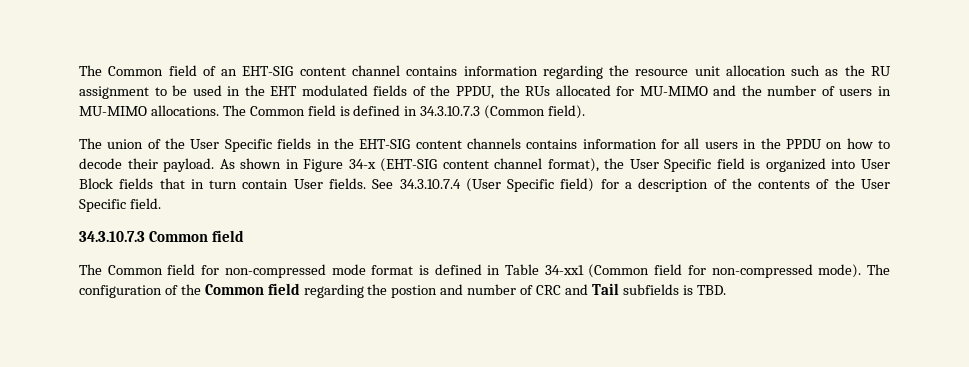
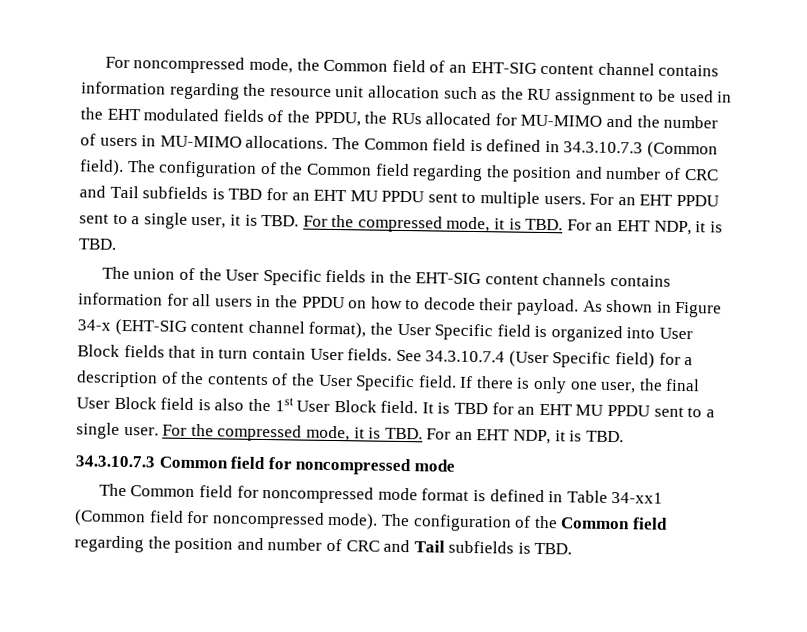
[79,65,102,76] The -> [104,56,320,74] For noncompressed mode, the
(586, 112) none -> [127,160,719,183] [79,185,720,208] [79,212,723,236] [78,238,117,250] The configuration of the Common field regarding the position and number of CRC and Tail subfields is TBD for an EHT MU PPDU sent to multiple users. For an EHT PPDU sent to a single user, it is TBD. For the compressed mode, it is TBD. For an EHT NDP, it is TBD.
(161, 203) none -> [459,375,701,394] [76,396,715,418] [76,422,624,445] If there is only one user, the final User Block field is also the 1st User Block field. It is TBD for an EHT MU PPDU sent to a single user. For the compressed mode, it is TBD. For an EHT NDP, it is TBD.
(244, 236) none -> [267,457,455,476] for noncompressed mode
[224,264,326,278] non-compressed -> [262,486,375,504] noncompressed
[711,264,813,278] non-compressed -> [211,511,325,529] noncompressed
[391,285,438,298] postion -> [174,537,234,554] position

